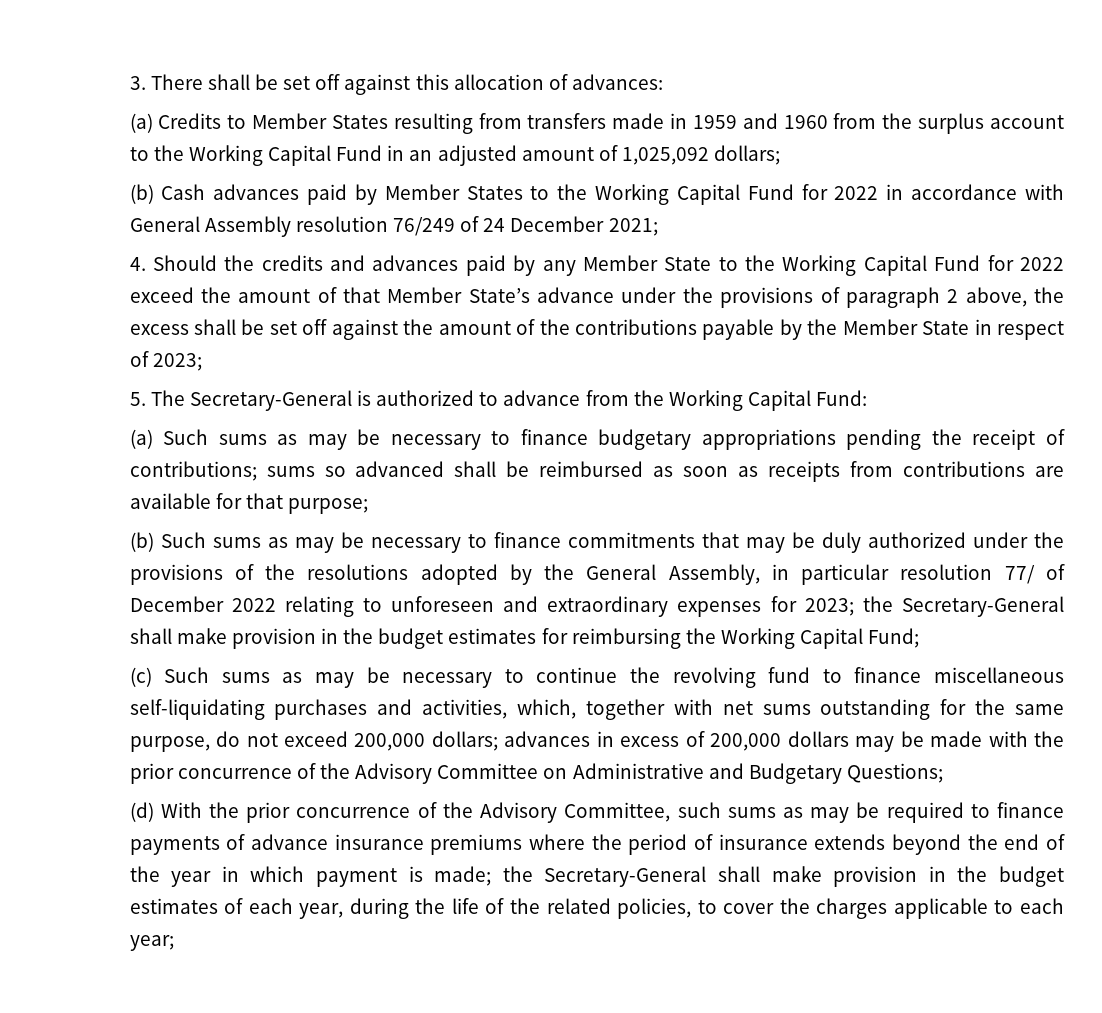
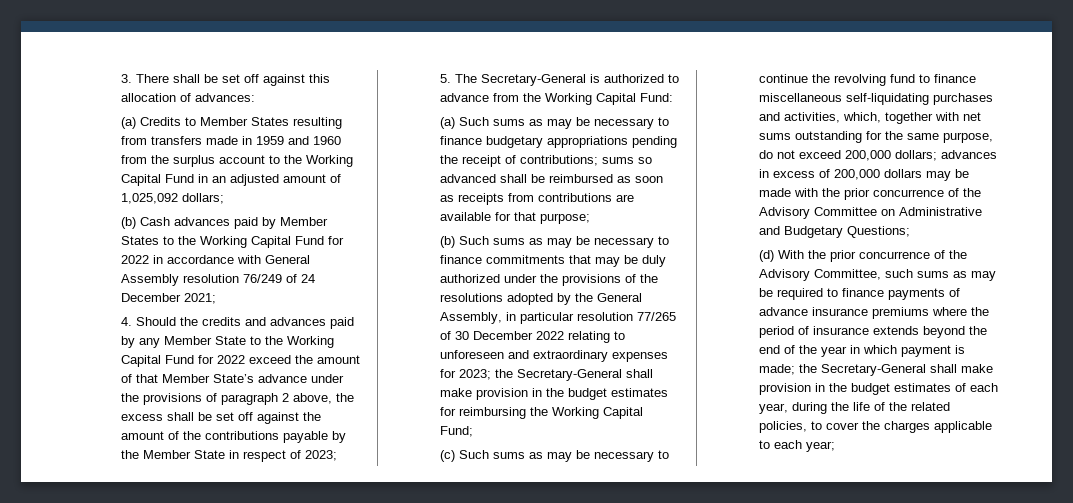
[1004,564,1065,584] 77/ of -> [637,312,677,321] [440,331,470,340] 77/265 of 30

